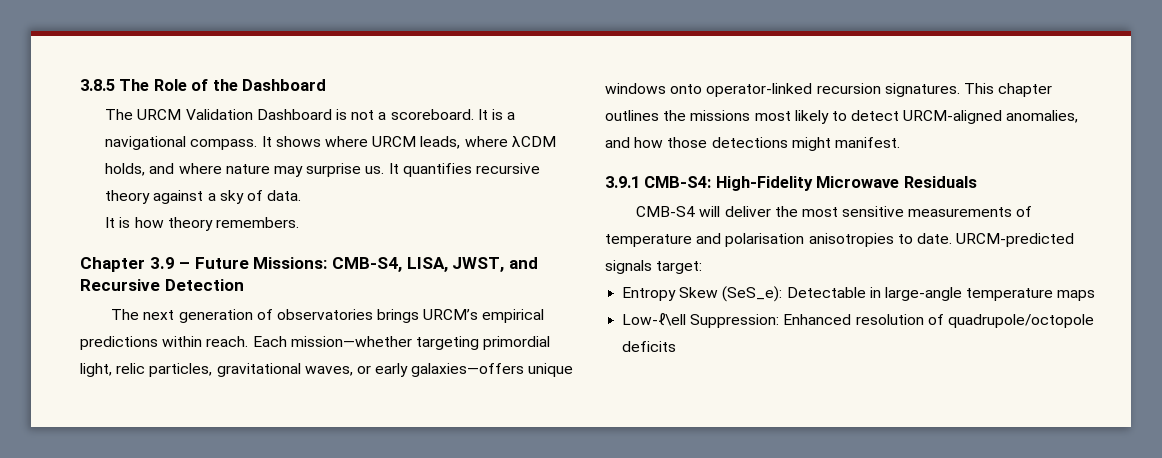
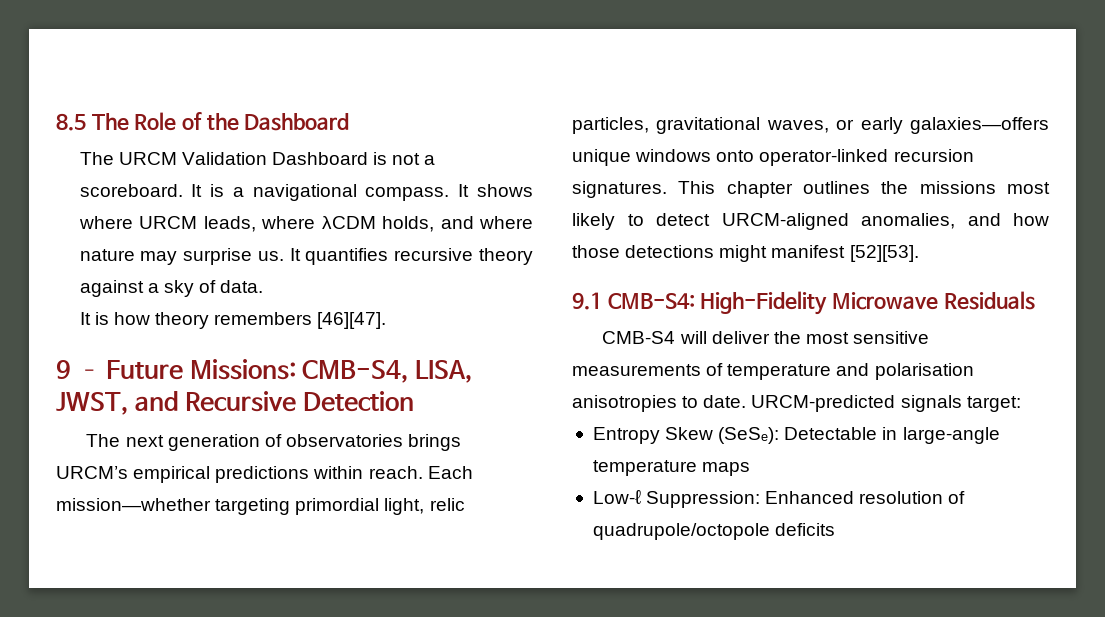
[80,79,115,91] 3.8.5 -> [56,113,86,131] 8.5
[216,217,300,228] [80,257,175,272] remembers. // Chapter 3.9 -> [214,312,387,329] [56,360,71,379] remembers [46][47]. // 9
[834,137,900,148] [605,176,640,188] manifest. // 3.9.1 -> [771,245,919,262] [572,292,602,310] manifest [52][53]. // 9.1
[722,286,783,302] (SeS_e): -> [718,427,780,444] (SeSₑ):
[622,313,687,326] Low-ℓ\ell -> [592,490,641,504] Low-ℓ

